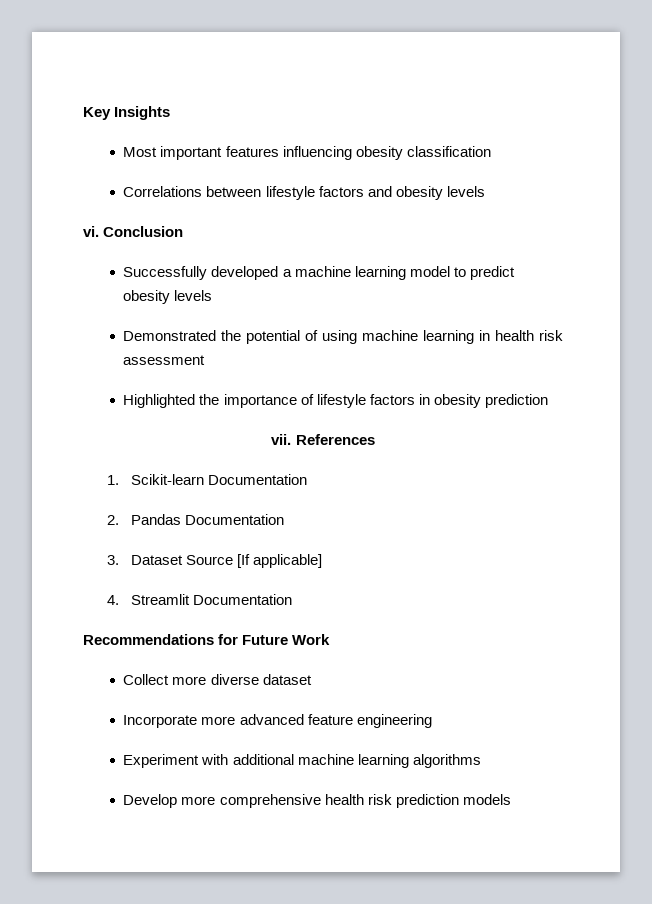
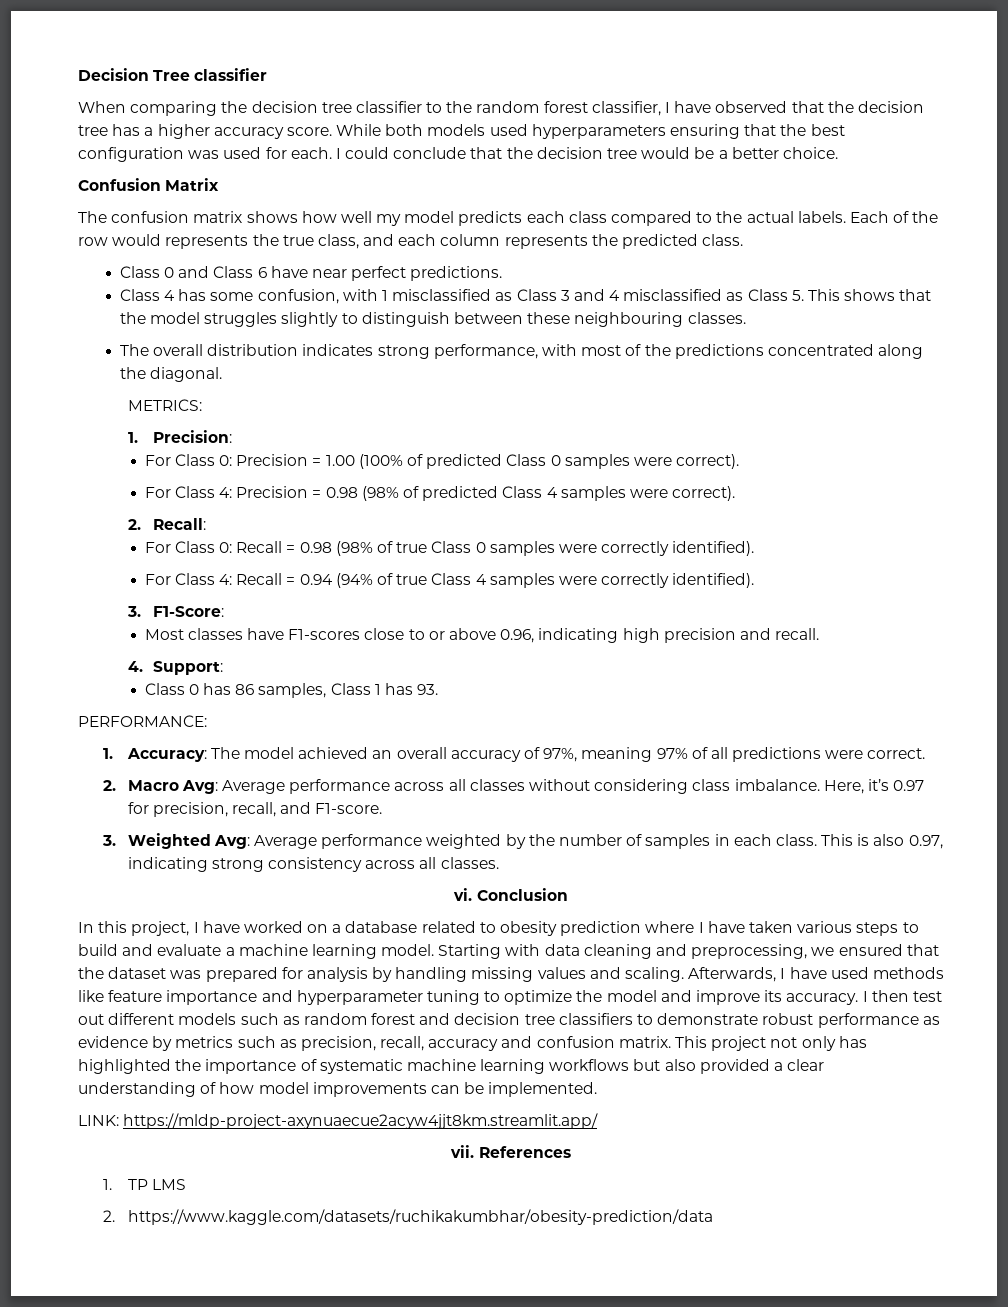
[83,106,171,120] [123,146,491,160] [123,186,485,200] [83,226,184,237] [123,266,515,280] [123,290,213,304] [123,330,564,344] [123,355,206,365] [123,394,548,408] Key Insights // Most important features influencing obesity classification // Correlations between lifestyle factors and obesity levels // vi. Conclusion // Successfully developed a machine learning model to predict obesity levels // Demonstrated the potential of using machine learning in health risk assessment // Highlighted the importance of lifestyle factors in obesity prediction -> [78,68,268,81] [78,101,924,116] [78,124,845,139] [78,147,838,162] [78,178,220,191] [78,211,939,226] [78,234,744,249] [119,266,503,281] [119,289,932,304] [119,312,746,327] [119,344,924,359] [119,367,223,382] [127,399,202,411] [127,430,232,443] [144,454,740,469] [144,486,736,501] [127,518,206,530] [144,541,755,556] [144,573,755,588] [126,606,224,617] [144,628,820,643] [127,661,223,675] [144,683,439,698] [78,715,207,727] [102,747,926,762] [102,779,925,794] [127,802,383,817] [101,833,943,849] [127,857,499,872] [453,888,568,901] [78,921,919,936] [78,944,939,959] [78,967,944,982] [78,990,942,1005] [78,1013,940,1028] [78,1036,867,1051] [78,1059,825,1074] [78,1082,598,1097] [78,1113,599,1129] Decision Tree classifier // When comparing the decision tree classifier to the random forest classifier, I have observed that the decision tree has a higher accuracy score. While both models used hyperparameters ensuring that the best configuration was used for each. I could conclude that the decision tree would be a better choice. // Confusion Matrix // The confusion matrix shows how well my model predicts each class compared to the actual labels. Each of the row would represents the true class, and each column represents the predicted class. // Class 0 and Class 6 have near perfect predictions. // Class 4 has some confusion, with 1 misclassified as Class 3 and 4 misclassified as Class 5. This shows that the model struggles slightly to distinguish between these neighbouring classes. // The overall distribution indicates strong performance, with most of the predictions concentrated along the diagonal. // METRICS: // 1. Precision: // For Class 0: Precision = 1.00 (100% of predicted Class 0 samples were correct). // For Class 4: Precision = 0.98 (98% of predicted Class 4 samples were correct). // 2. Recall: // For Class 0: Recall = 0.98 (98% of true Class 0 samples were correctly identified). // For Class 4: Recall = 0.94 (94% of true Class 4 samples were correctly identified). // 3. F1-Score: // Most classes have F1-scores close to or above 0.96, indicating high precision and recall. // 4. Support: // Class 0 has 86 samples, Class 1 has 93. // PERFORMANCE: // 1. Accuracy: The model achieved an overall accuracy of 97%, meaning 97% of all predictions were correct. // 2. Macro Avg: Average performance across all classes without considering class imbalance. Here, it’s 0.97 for precision, recall, and F1-score. // 3. Weighted Avg: Average performance weighted by the number of samples in each class. This is also 0.97, indicating strong consistency across all classes. // vi. Conclusion // In this project, I have worked on a database related to obesity prediction where I have taken various steps to build and evaluate a machine learning model. Starting with data cleaning and preprocessing, we ensured that the dataset was prepared for analysis by handling missing values and scaling. Afterwards, I have used methods like feature importance and hyperparameter tuning to optimize the model and improve its accuracy. I then test out different models such as random forest and decision tree classifiers to demonstrate robust performance as evidence by metrics such as precision, recall, accuracy and confusion matrix. This project not only has highlighted the importance of systematic machine learning workflows but also provided a clear understanding of how model improvements can be implemented. // LINK: https://mldp-project-axynuaecue2acyw4jjt8km.streamlit.app/
[130,474,307,485] [106,514,284,525] [106,554,322,568] [106,594,292,605] [83,634,331,645] [123,674,312,685] [123,714,432,728] [123,754,481,768] [123,794,511,808] Scikit-learn Documentation // 2. Pandas Documentation // 3. Dataset Source [If applicable] // 4. Streamlit Documentation // Recommendations for Future Work // Collect more diverse dataset // Incorporate more advanced feature engineering // Experiment with additional machine learning algorithms // Develop more comprehensive health risk prediction models -> [127,1179,186,1190] [102,1209,713,1225] TP LMS // 2. https://www.kaggle.com/datasets/ruchikakumbhar/obesity-prediction/data

